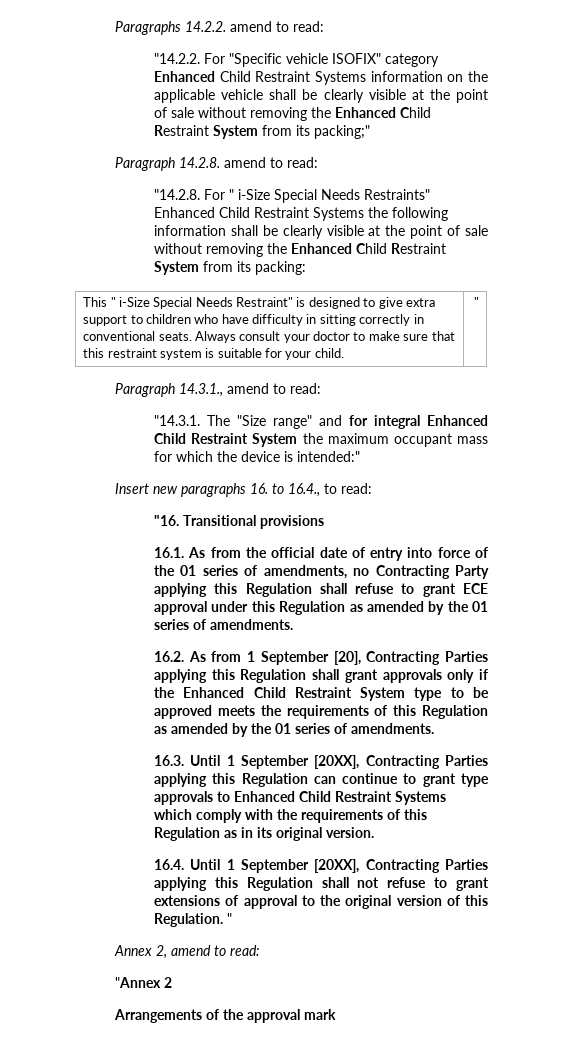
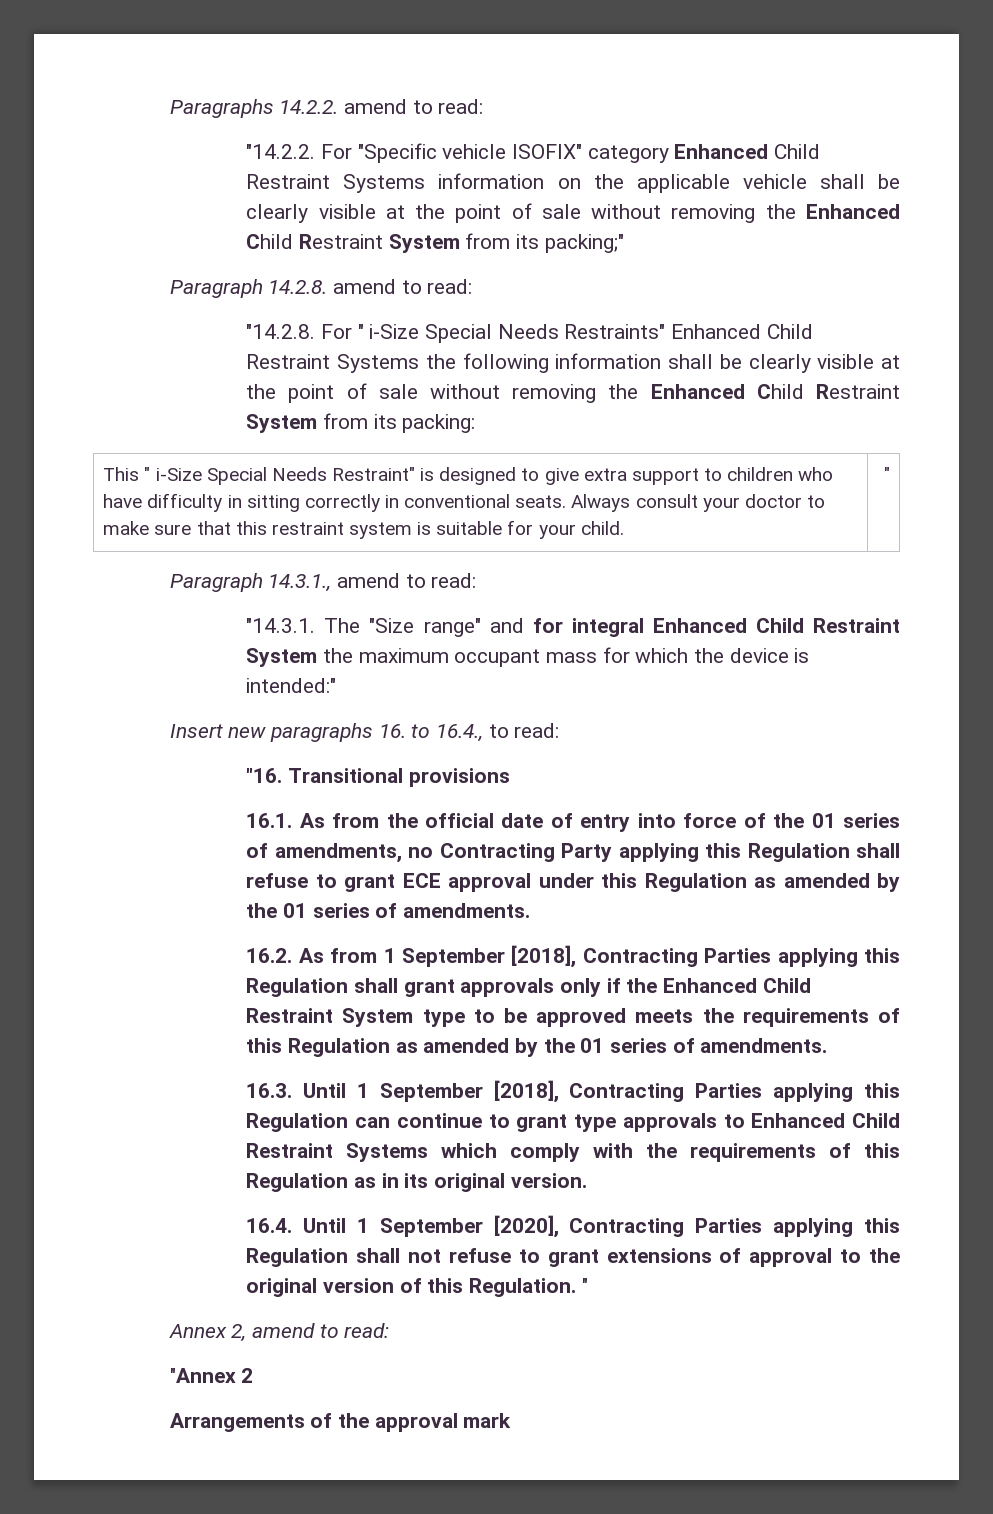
[333,651,361,665] [20], -> [511,945,577,968] [2018],
[314,755,360,769] [20XX], -> [493,1080,559,1103] [2018],
[314,859,360,873] [20XX], -> [493,1215,559,1238] [2020],

